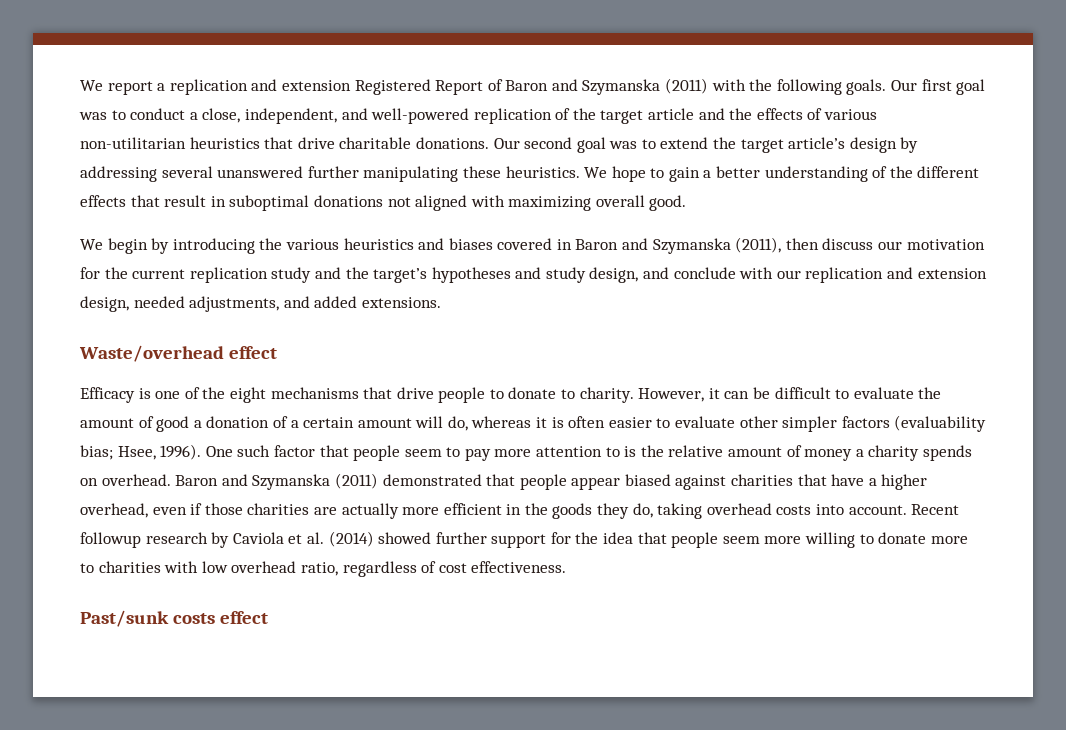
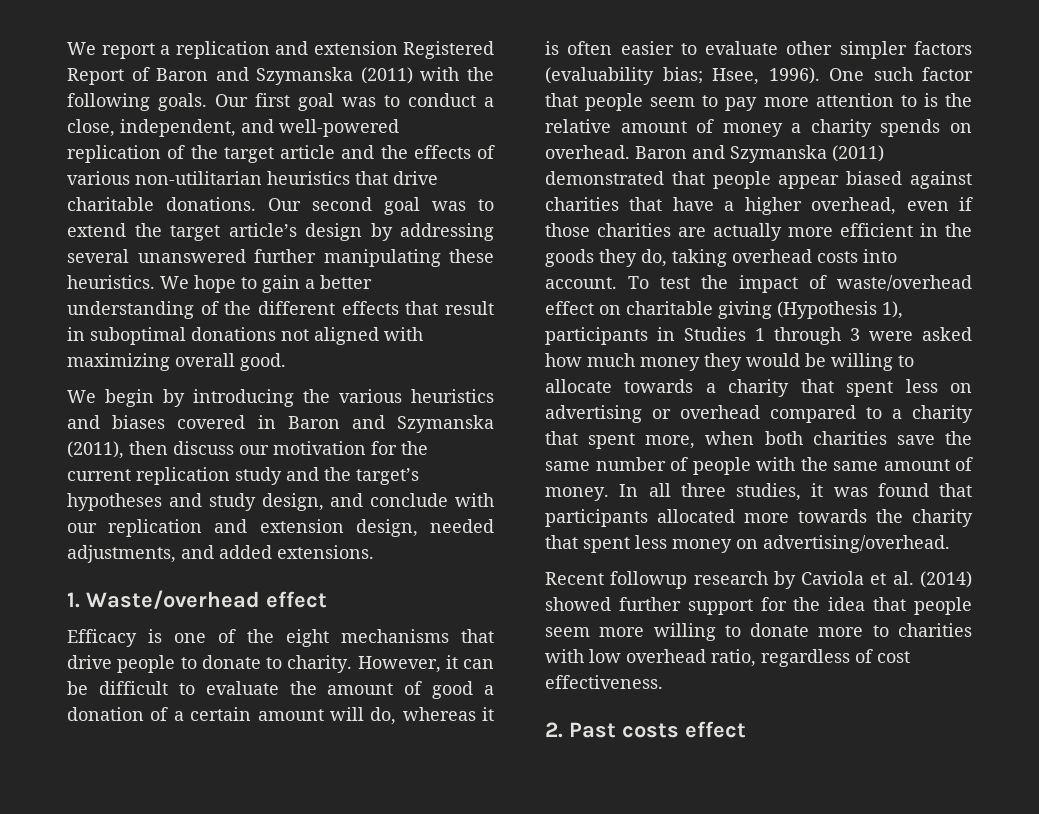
(441, 302) none -> [67,592,80,608] 1.
(907, 510) none -> [628,275,972,293] [545,301,903,319] [545,327,972,345] [545,353,914,371] [545,379,972,397] [545,405,973,423] [545,431,972,449] [545,457,973,475] [545,483,972,501] [545,509,973,527] [545,535,950,553] To test the impact of waste/overhead effect on charitable giving (Hypothesis 1), participants in Studies 1 through 3 were asked how much money they would be willing to allocate towards a charity that spent less on advertising or overhead compared to a charity that spent more, when both charities save the same number of people with the same amount of money. In all three studies, it was found that participants allocated more towards the charity that spent less money on advertising/overhead. //
[80,610,169,627] Past/sunk -> [545,722,616,738] 2. Past

